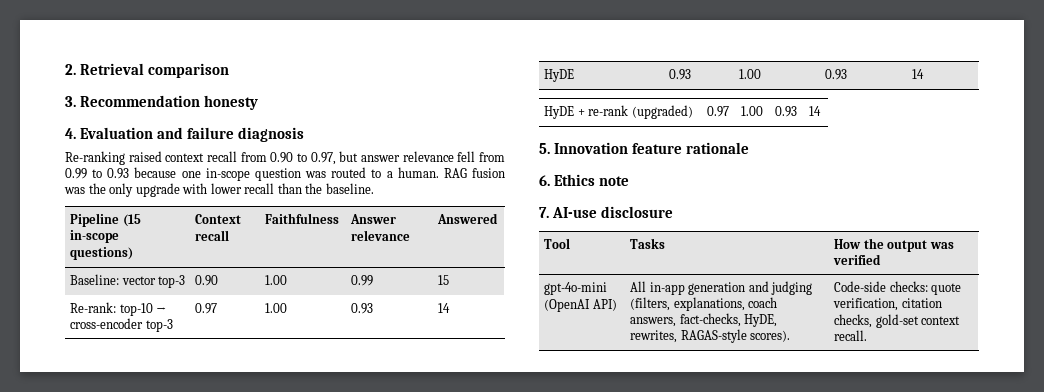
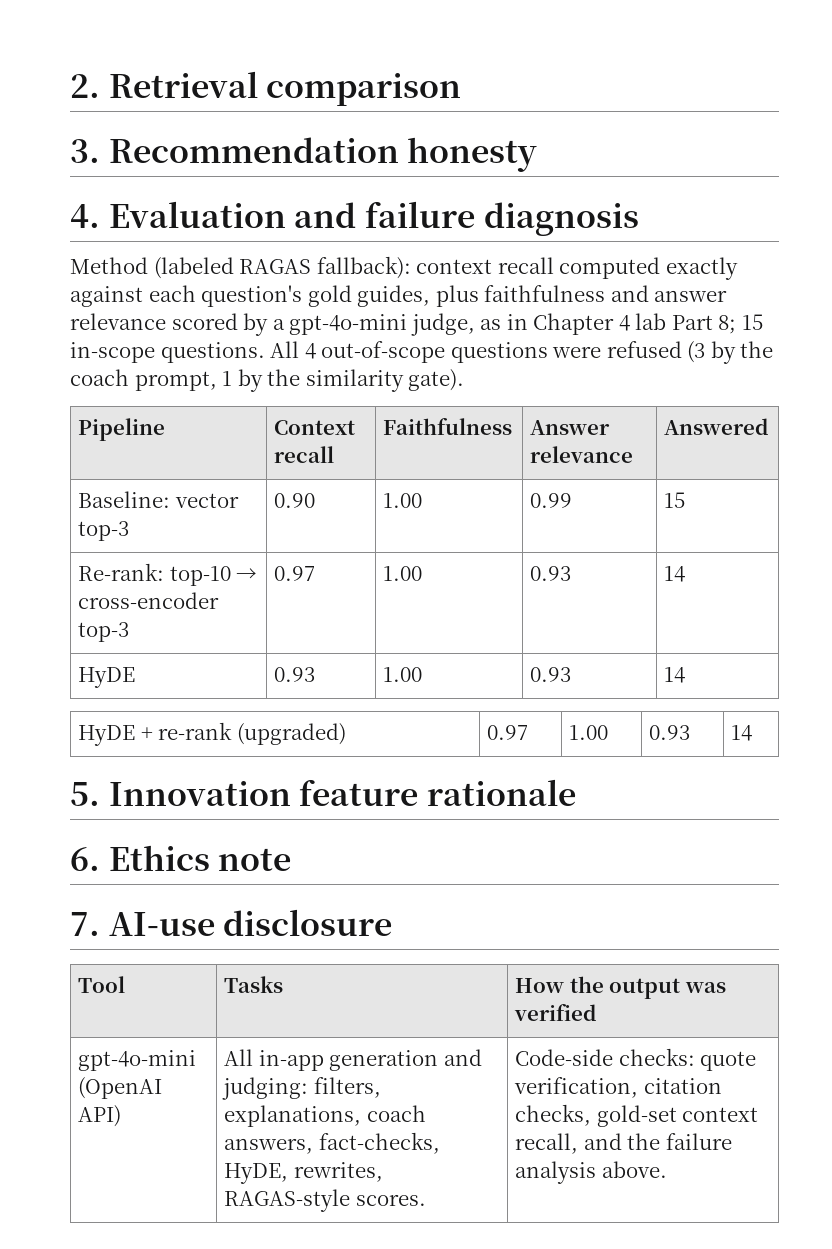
[65,151,506,165] [65,167,505,181] [64,183,374,197] [70,213,141,227] [70,230,120,243] [70,247,134,260] Re-ranking raised context recall from 0.90 to 0.97, but answer relevance fell from 0.99 to 0.93 because one in-scope question was routed to a human. RAG fusion was the only upgrade with lower recall than the baseline. // Pipeline (15 in-scope questions) -> [70,256,738,280] [70,285,728,307] [70,313,763,336] [70,341,774,364] [70,369,465,392] [78,418,166,441] Method (labeled RAGAS fallback): context recall computed exactly against each question's gold guides, plus faithfulness and answer relevance scored by a gpt-4o-mini judge, as in Chapter 4 lab Part 8; 15 in-scope questions. All 4 out-of-scope questions were refused (3 by the coach prompt, 1 by the similarity gate). // Pipeline
[771,281,813,295] [630,297,671,311] judging (filters, -> [222,1077,381,1100] judging: filters,
[750,330,791,342] scores). -> [355,1194,426,1206] scores.
[834,330,868,341] recall. -> [515,1133,732,1154] [515,1161,667,1184] recall, and the failure analysis above.

